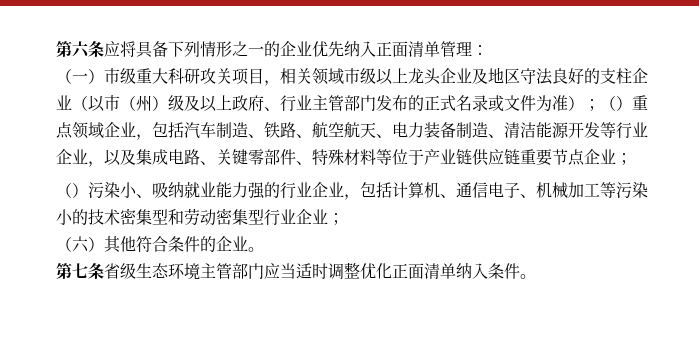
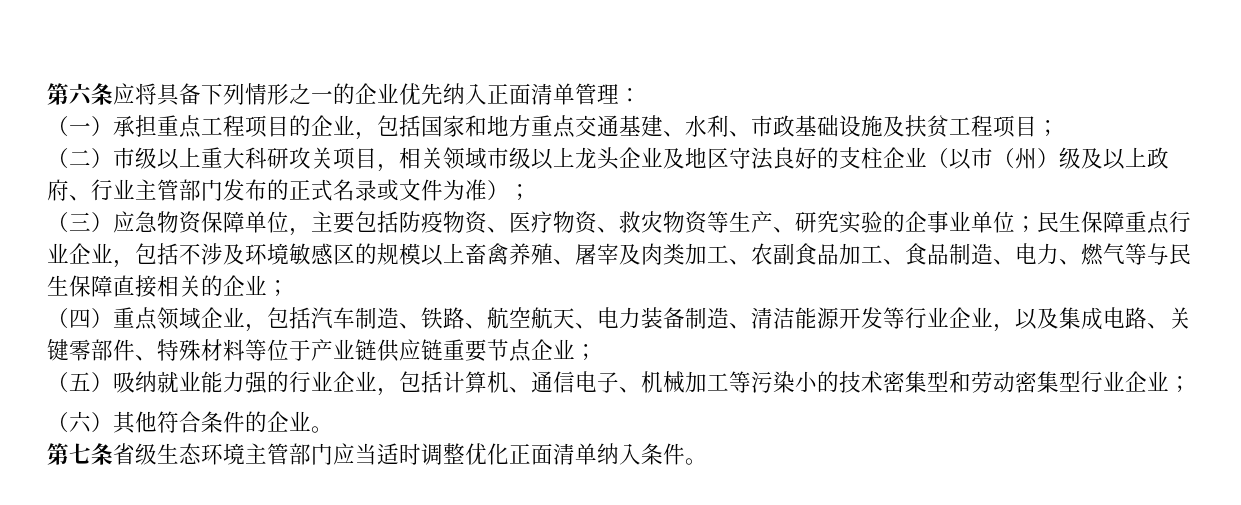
[104,68,136,84] 市级 -> [113,115,1059,140] [47,147,201,170] 承担重点工程项目的企业，包括国家和地方重点交通基建、水利、市政基础设施及扶贫工程项目； // （二）市级以上
[600,96,616,111] （ -> [47,211,1191,236] [47,243,1191,268] [47,275,289,297] [47,308,91,329] // （三）应急物资保障单位，主要包括防疫物资、医疗物资、救灾物资等生产、研究实验的企事业单位；民生保障重点行业企业，包括不涉及环境敏感区的规模以上畜禽养殖、屠宰及肉类加工、农副食品加工、食品制造、电力、燃气等与民生保障直接相关的企业； // （四
[72,182,152,198] ）污染小、 -> [69,372,113,393] 五）

